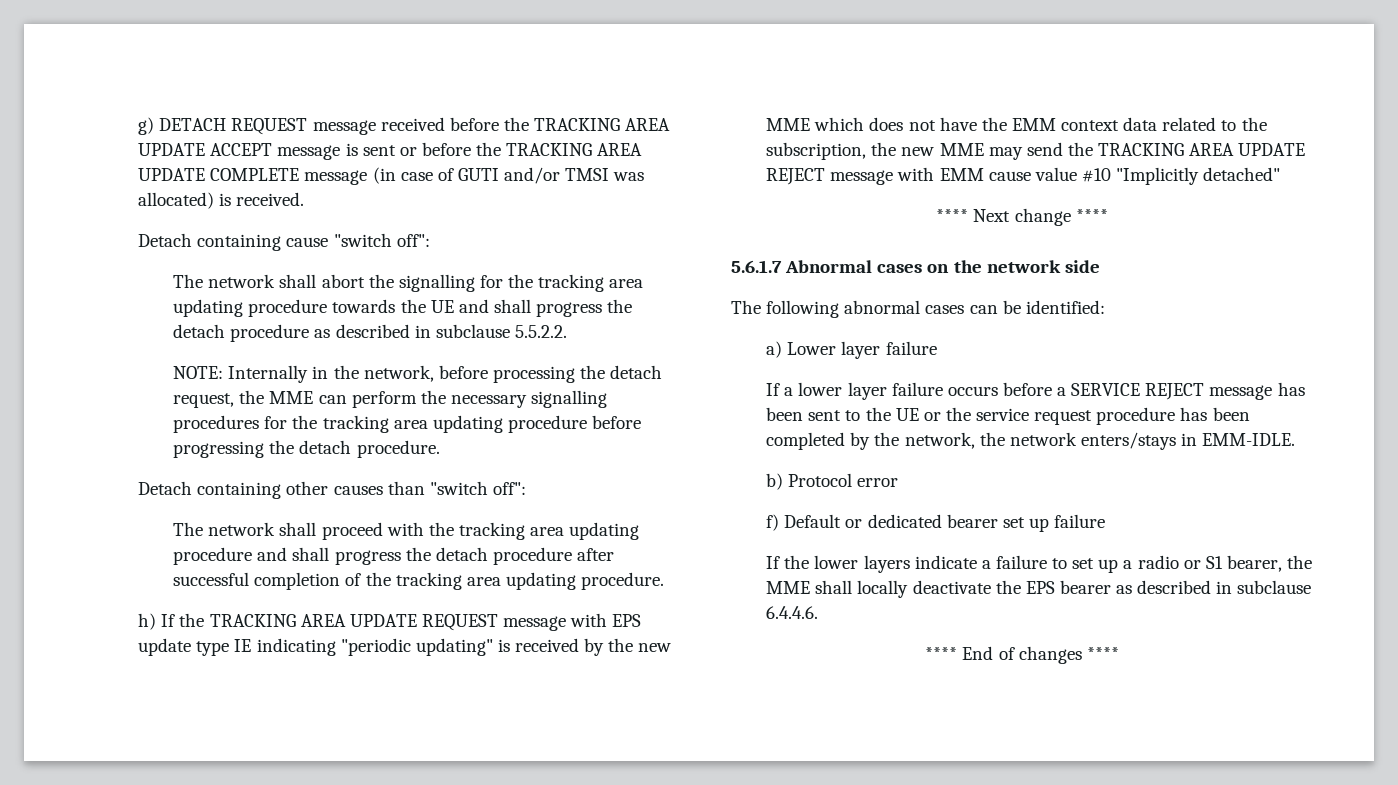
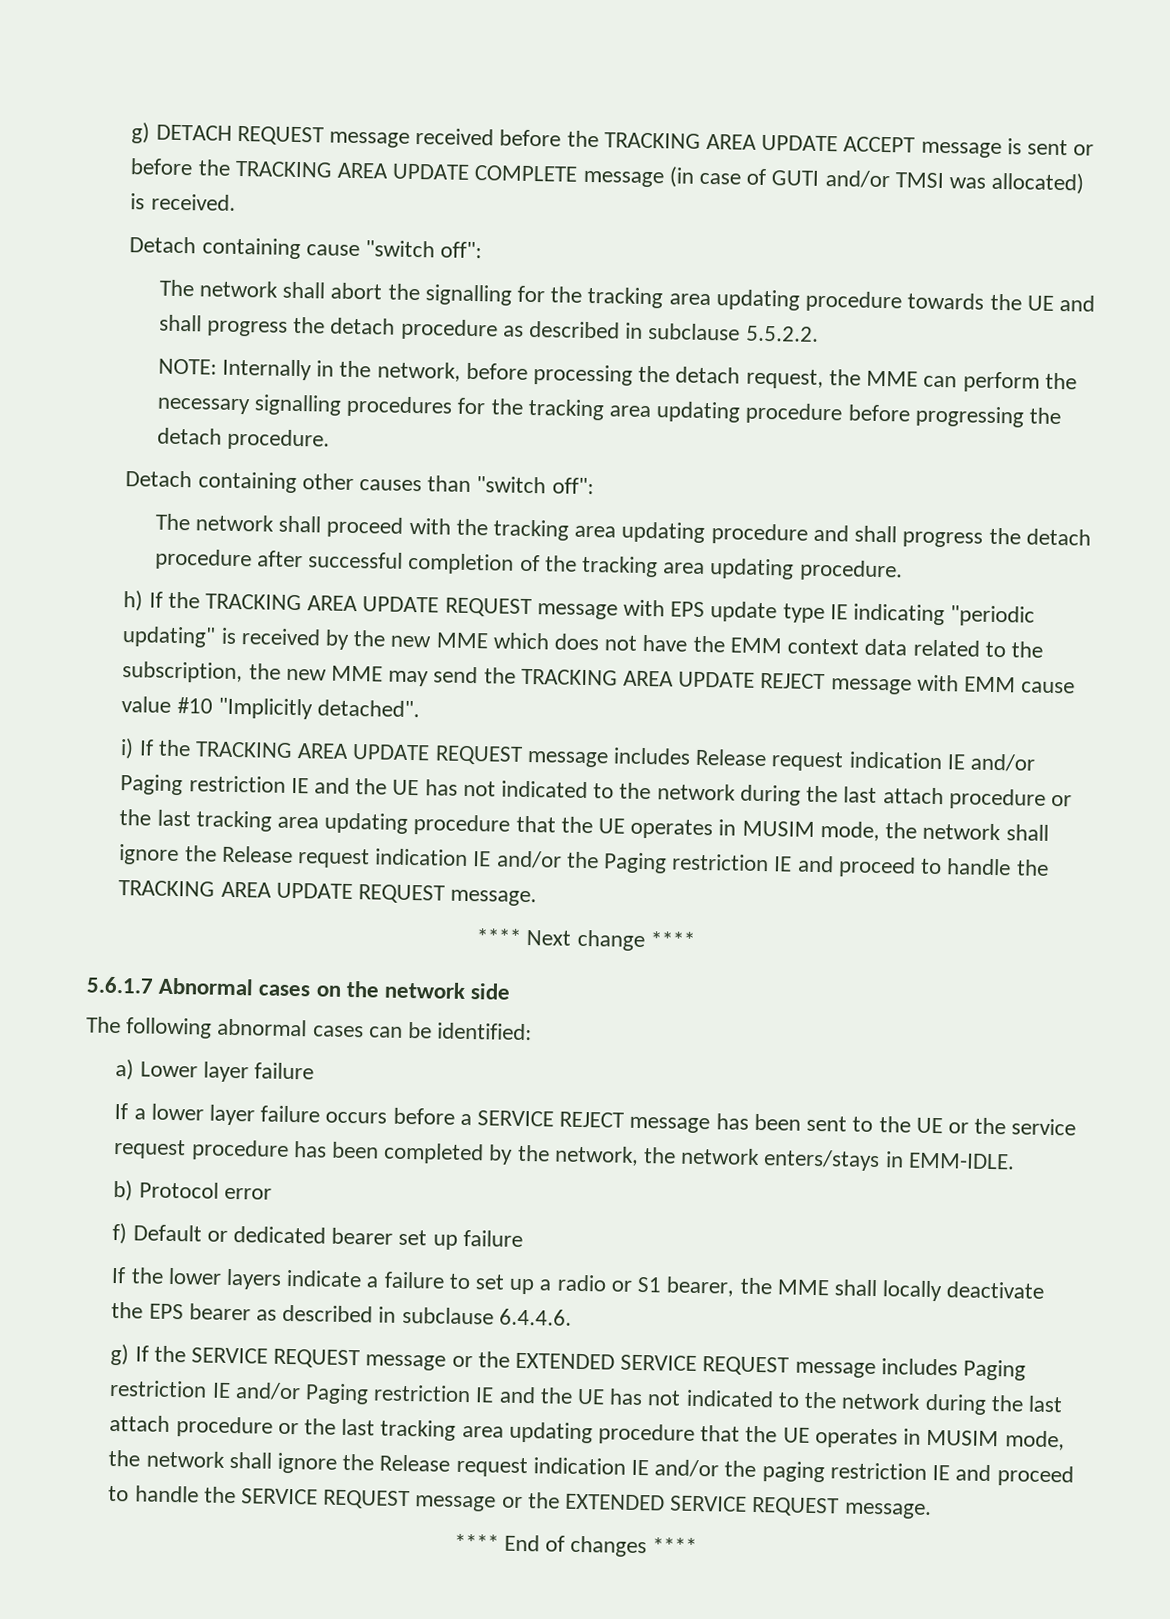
[1203,167,1281,181] detached" -> [317,699,421,718] [120,738,1037,772] [120,774,1072,810] [119,809,1049,842] [118,844,1049,878] [118,880,538,907] detached". // i) If the TRACKING AREA UPDATE REQUEST message includes Release request indication IE and/or Paging restriction IE and the UE has not indicated to the network during the last attach procedure or the last tracking area updating procedure that the UE operates in MUSIM mode, the network shall ignore the Release request indication IE and/or the Paging restriction IE and proceed to handle the TRACKING AREA UPDATE REQUEST message.
(819, 612) none -> [110,1343,1027,1381] [109,1379,1063,1415] [109,1414,1065,1451] [108,1449,1074,1487] [108,1485,932,1520] // g) If the SERVICE REQUEST message or the EXTENDED SERVICE REQUEST message includes Paging restriction IE and/or Paging restriction IE and the UE has not indicated to the network during the last attach procedure or the last tracking area updating procedure that the UE operates in MUSIM mode, the network shall ignore the Release request indication IE and/or the paging restriction IE and proceed to handle the SERVICE REQUEST message or the EXTENDED SERVICE REQUEST message.

